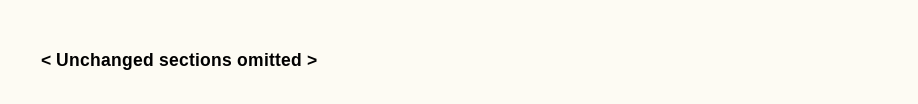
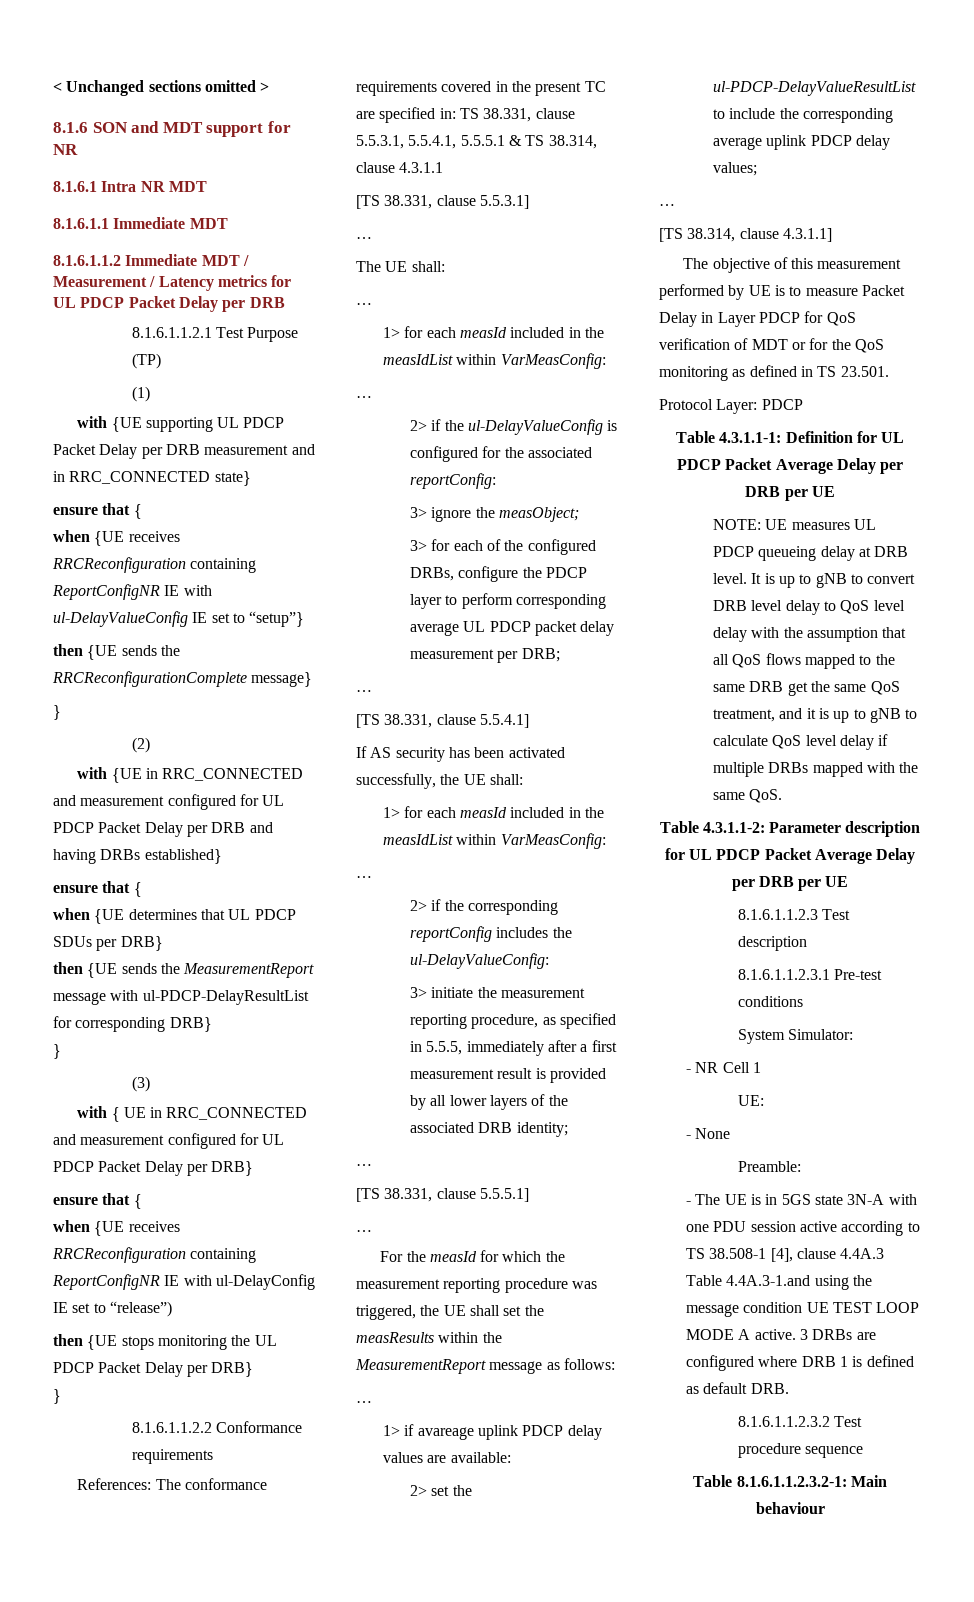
(317, 60) none -> [53,121,291,137] [53,144,78,155] [53,181,207,192] [53,217,228,229] [53,254,249,266] [53,275,292,291] [53,296,285,312] [131,327,299,342] [131,353,161,369] [131,386,150,402] [77,416,285,432] [53,444,315,459] [53,471,251,486] [53,503,142,519] [53,530,180,546] [52,557,257,573] [52,584,212,600] [53,611,305,627] [53,644,180,660] [52,671,313,687] [53,705,61,720] [131,737,150,753] [77,767,304,783] [53,794,285,810] [53,822,273,837] [53,849,222,864] [53,881,142,897] [53,908,296,924] [53,936,163,951] [53,962,315,978] [53,990,309,1005] [53,1016,212,1032] [53,1044,61,1059] [131,1076,150,1092] [77,1106,308,1122] [53,1133,285,1149] [53,1161,254,1176] [53,1193,142,1209] [53,1220,180,1236] [52,1247,257,1263] [52,1274,315,1290] [53,1301,172,1317] [53,1334,277,1350] [53,1362,254,1377] [53,1389,61,1404] [131,1421,302,1433] [131,1449,213,1464] [77,1478,267,1490] [356,81,606,96] [356,107,575,123] [356,135,597,149] [356,162,444,173] [356,195,529,209] [356,237,372,239] [356,261,445,272] [356,303,372,305] [382,326,604,338] [382,353,606,369] [356,396,372,398] [409,419,618,435] [409,446,592,462] [409,473,496,489] [409,507,579,522] [409,539,596,555] [409,566,587,582] [409,593,606,609] [409,621,615,636] [409,648,560,663] [356,690,372,692] [356,714,529,728] [356,746,565,762] [356,773,523,789] [382,806,604,818] [382,833,606,849] [356,876,372,878] [409,899,558,915] [409,926,572,942] [409,953,549,969] [409,987,585,998] [409,1013,616,1029] [409,1040,617,1056] [409,1068,606,1083] [409,1094,568,1110] [409,1122,568,1137] [356,1164,372,1166] [356,1188,529,1202] [356,1230,372,1232] [380,1250,565,1262] [356,1278,597,1293] [356,1305,544,1320] [356,1332,502,1343] [355,1358,615,1374] [356,1401,372,1403] [382,1424,602,1440] [382,1452,511,1463] [409,1485,472,1496] [712,81,916,96] [712,108,893,123] [712,135,890,150] [712,162,757,176] [659,204,675,206] [659,228,832,242] [683,257,902,273] [659,284,905,300] [659,311,856,327] [659,338,884,353] [659,365,889,381] [659,399,803,414] [675,431,905,443] [676,458,904,474] [745,486,835,501] [712,519,876,530] [712,546,909,561] [712,573,916,588] [712,600,905,615] [712,627,907,642] [712,653,895,669] [712,681,900,696] [712,708,918,723] [712,734,889,750] [712,762,919,777] [712,789,783,803] [659,821,921,837] [664,848,916,864] [731,876,849,891] [737,909,850,920] [737,936,807,951] [737,969,882,980] [737,996,803,1007] [737,1029,853,1044] [685,1062,761,1073] [737,1095,764,1106] [685,1128,731,1139] [737,1161,801,1172] [685,1194,917,1205] [685,1221,920,1236] [685,1248,885,1262] [685,1275,872,1290] [685,1302,920,1317] [685,1329,876,1340] [685,1355,914,1371] [685,1382,789,1394] [737,1416,862,1427] [737,1443,863,1458] [693,1475,887,1487] [755,1502,825,1514] // 8.1.6 SON and MDT support for NR // 8.1.6.1 Intra NR MDT // 8.1.6.1.1 Immediate MDT // 8.1.6.1.1.2 Immediate MDT / Measurement / Latency metrics for UL PDCP Packet Delay per DRB // 8.1.6.1.1.2.1 Test Purpose (TP) // (1) // with {UE supporting UL PDCP Packet Delay per DRB measurement and in RRC_CONNECTED state} // ensure that { // when {UE receives RRCReconfiguration containing ReportConfigNR IE with ul-DelayValueConfig IE set to “setup”} // then {UE sends the RRCReconfigurationComplete message} // } // (2) // with {UE in RRC_CONNECTED and measurement configured for UL PDCP Packet Delay per DRB and having DRBs established} // ensure that { // when {UE determines that UL PDCP SDUs per DRB} // then {UE sends the MeasurementReport message with ul-PDCP-DelayResultList for corresponding DRB} // } // (3) // with { UE in RRC_CONNECTED and measurement configured for UL PDCP Packet Delay per DRB} // ensure that { // when {UE receives RRCReconfiguration containing ReportConfigNR IE with ul-DelayConfig IE set to “release”) // then {UE stops monitoring the UL PDCP Packet Delay per DRB} // } // 8.1.6.1.1.2.2 Conformance requirements // References: The conformance requirements covered in the present TC are specified in: TS 38.331, clause 5.5.3.1, 5.5.4.1, 5.5.5.1 & TS 38.314, clause 4.3.1.1 // [TS 38.331, clause 5.5.3.1] // … // The UE shall: // … // 1> for each measId included in the measIdList within VarMeasConfig: // … // 2> if the ul-DelayValueConfig is configured for the associated reportConfig: // 3> ignore the measObject; // 3> for each of the configured DRBs, configure the PDCP layer to perform corresponding average UL PDCP packet delay measurement per DRB; // … // [TS 38.331, clause 5.5.4.1] // If AS security has been activated successfully, the UE shall: // 1> for each measId included in the measIdList within VarMeasConfig: // … // 2> if the corresponding reportConfig includes the ul-DelayValueConfig: // 3> initiate the measurement reporting procedure, as specified in 5.5.5, immediately after a first measurement result is provided by all lower layers of the associated DRB identity; // … // [TS 38.331, clause 5.5.5.1] // … // For the measId for which the measurement reporting procedure was triggered, the UE shall set the measResults within the MeasurementReport message as follows: // … // 1> if avareage uplink PDCP delay values are available: // 2> set the ul-PDCP-DelayValueResultList to include the corresponding average uplink PDCP delay values; // … // [TS 38.314, clause 4.3.1.1] // The objective of this measurement performed by UE is to measure Packet Delay in Layer PDCP for QoS verification of MDT or for the QoS monitoring as defined in TS 23.501. // Protocol Layer: PDCP // Table 4.3.1.1-1: Definition for UL PDCP Packet Average Delay per DRB per UE // NOTE: UE measures UL PDCP queueing delay at DRB level. It is up to gNB to convert DRB level delay to QoS level delay with the assumption that all QoS flows mapped to the same DRB get the same QoS treatment, and it is up to gNB to calculate QoS level delay if multiple DRBs mapped with the same QoS. // Table 4.3.1.1-2: Parameter description for UL PDCP Packet Average Delay per DRB per UE // 8.1.6.1.1.2.3 Test description // 8.1.6.1.1.2.3.1 Pre-test conditions // System Simulator: // - NR Cell 1 // UE: // - None // Preamble: // - The UE is in 5GS state 3N-A with one PDU session active according to TS 38.508-1 [4], clause 4.4A.3 Table 4.4A.3-1.and using the message condition UE TEST LOOP MODE A active. 3 DRBs are configured where DRB 1 is defined as default DRB. // 8.1.6.1.1.2.3.2 Test procedure sequence // Table 8.1.6.1.1.2.3.2-1: Main behaviour

